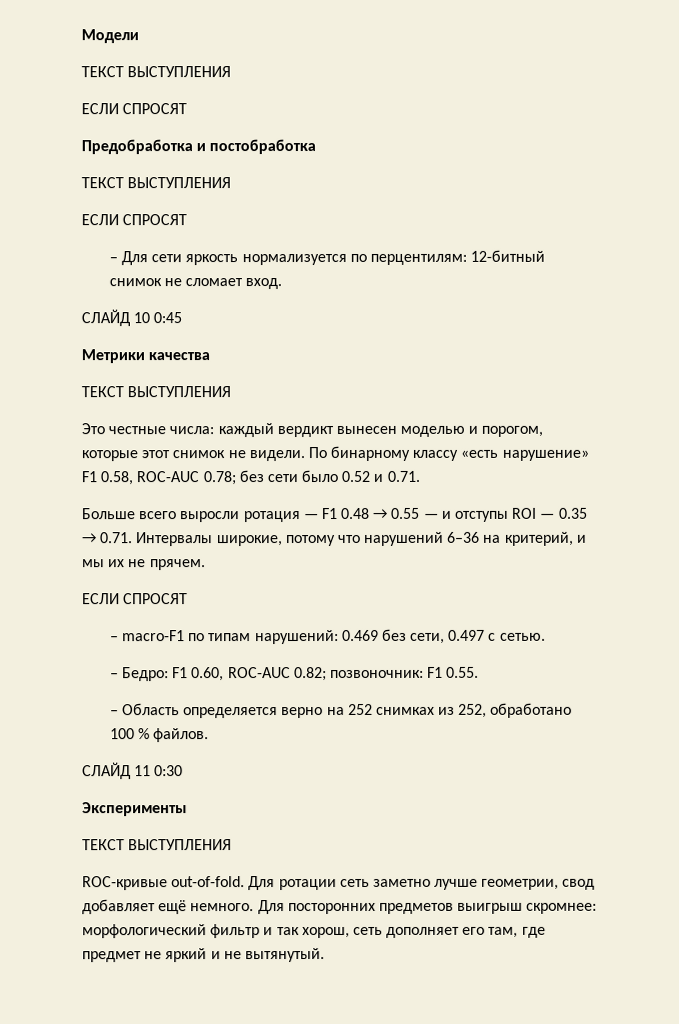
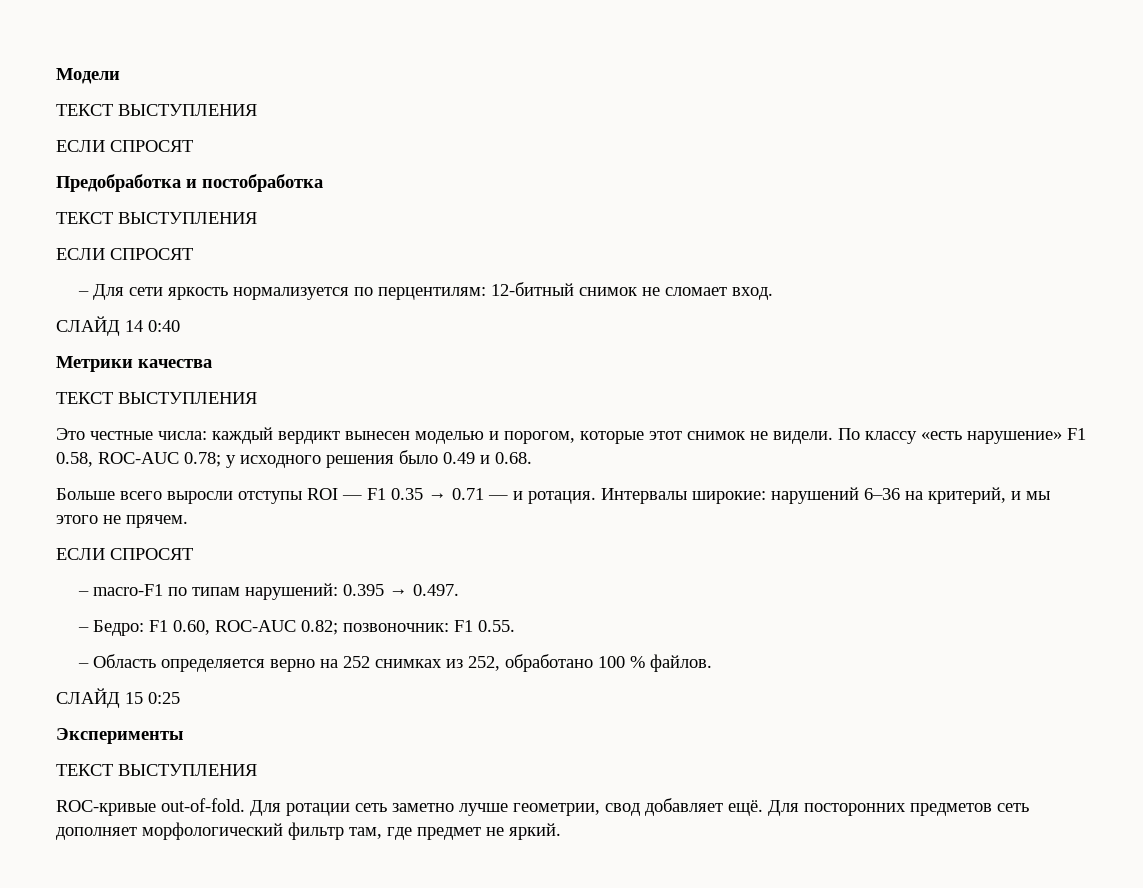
[133,312,183,324] 10 0:45 -> [125,320,180,332] 14 0:40
[330,445,411,462] бинарному -> (860, 434) none
[238,470,420,483] [81,507,452,523] без сети было 0.52 и 0.71. // Больше всего выросли ротация — F1 0.48 → 0.55 — и -> [226,450,532,468] [56,488,233,504] у исходного решения было 0.49 и 0.68. // Больше всего выросли
(556, 516) none -> [367,488,386,500] F1
[100,532,361,547] 0.71. Интервалы широкие, потому что -> [452,488,766,504] 0.71 — и ротация. Интервалы широкие:
[108,559,126,568] их -> [56,515,98,524] этого
[341,628,546,644] 0.469 без сети, 0.497 с сетью. -> [343,584,460,596] 0.395 → 0.497.
[134,765,184,777] 11 0:30 -> [125,692,180,704] 15 0:25
[158,900,255,915] ещё немного. -> [728,800,763,816] ещё.
[457,902,598,914] [82,924,546,939] [82,948,325,963] выигрыш скромнее: морфологический фильтр и так хорош, сеть дополняет его там, где предмет не яркий и не вытянутый. -> [997,803,1029,812] [56,822,561,840] сеть дополняет морфологический фильтр там, где предмет не яркий.

